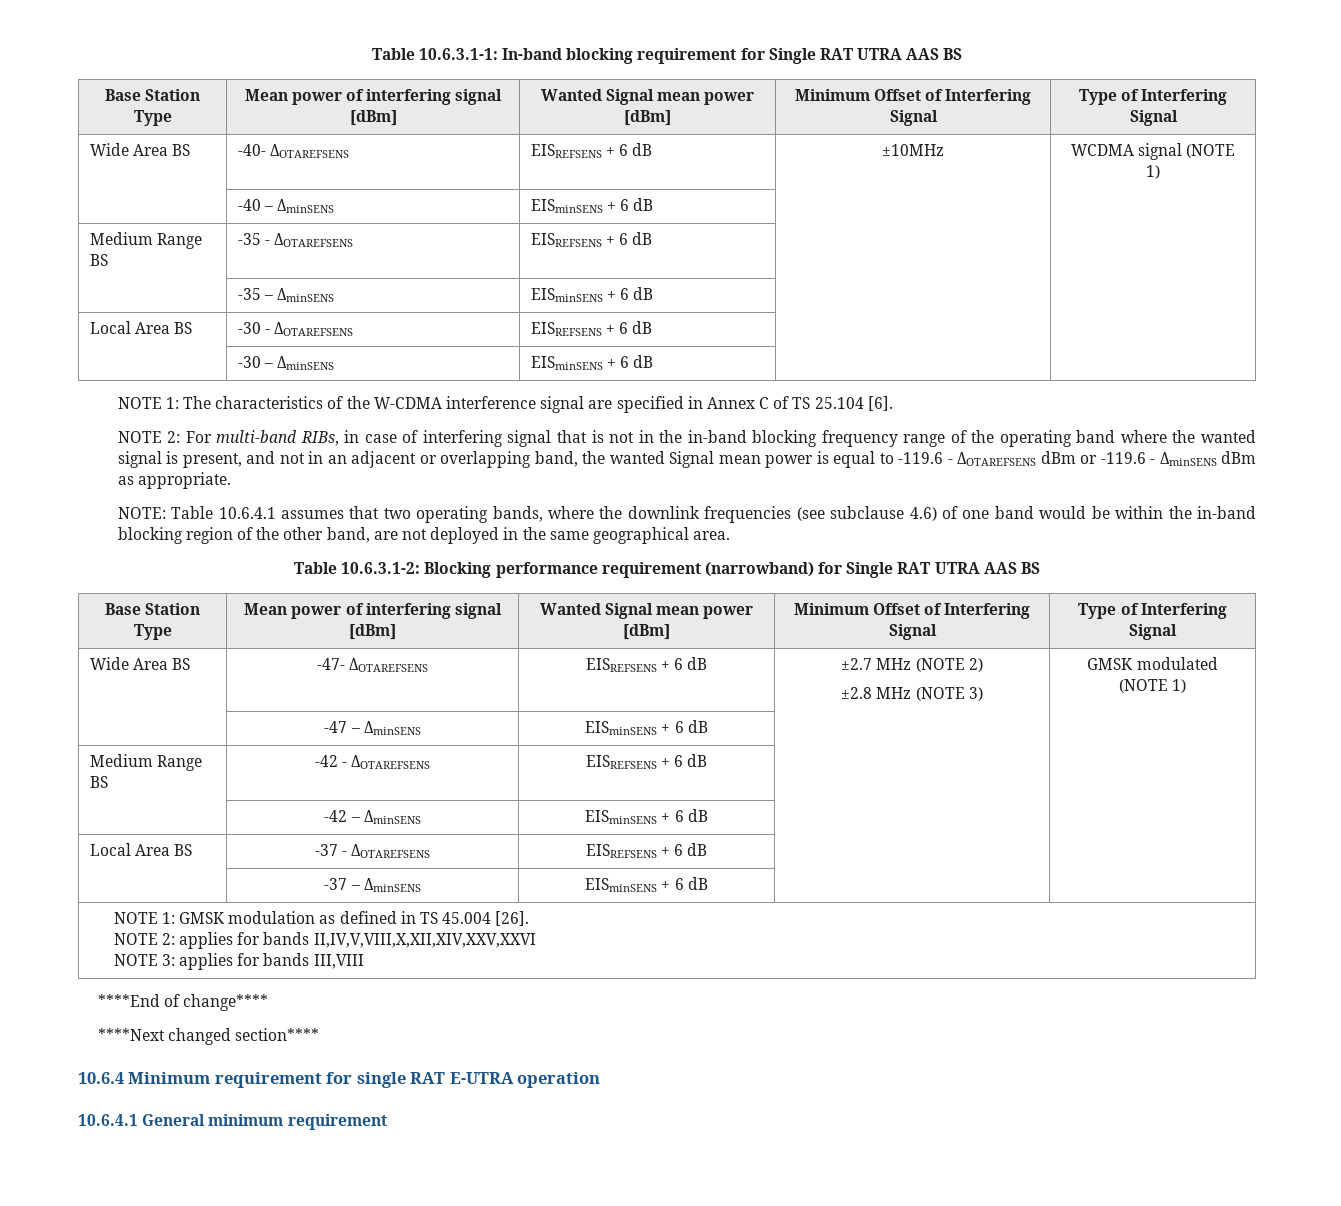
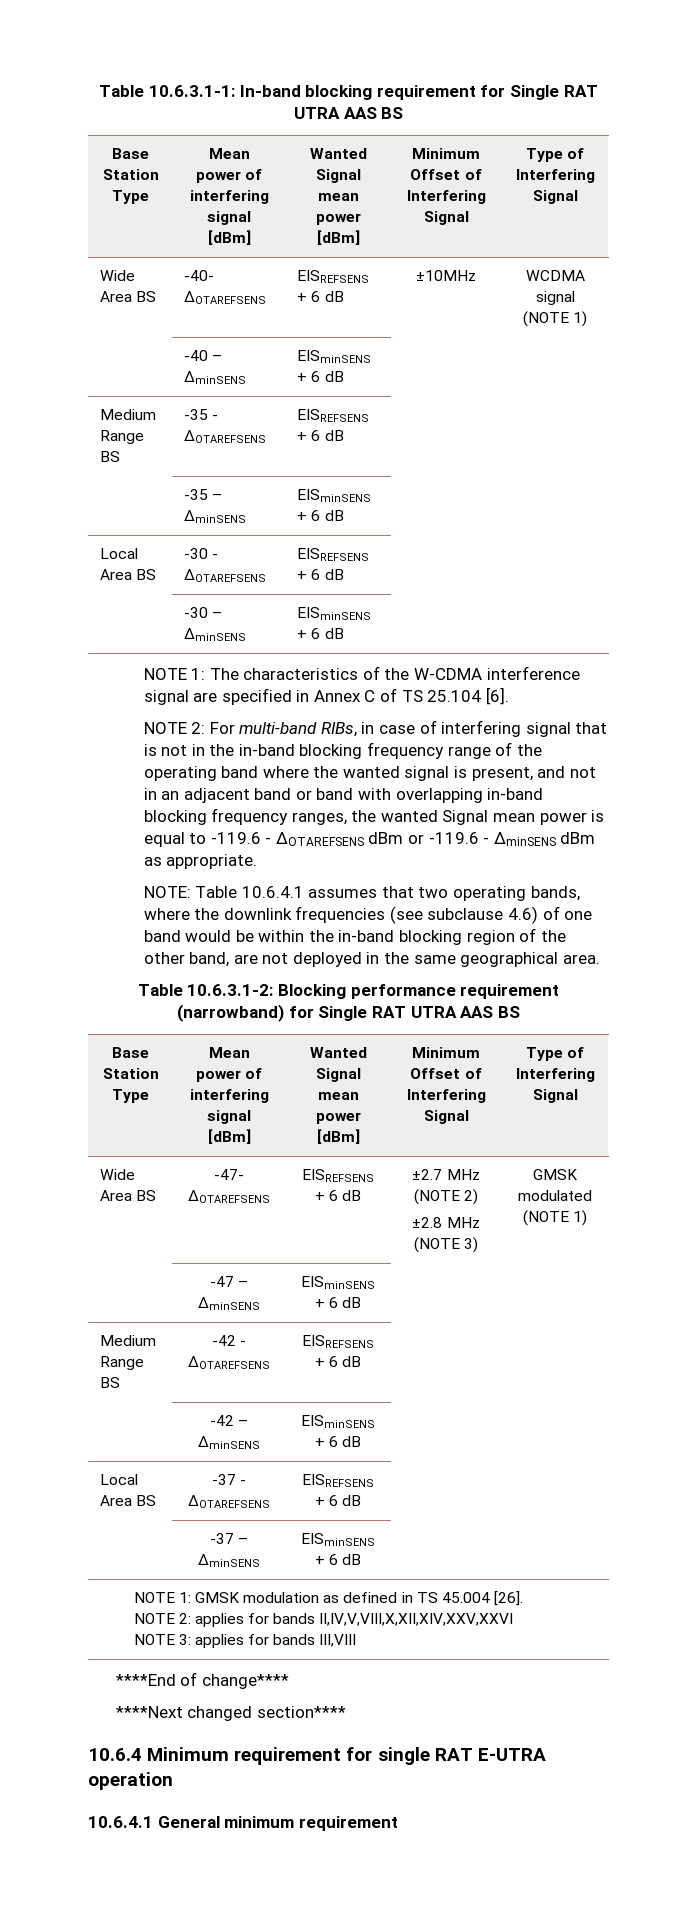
[419,451,578,468] or overlapping band, -> [254,788,544,803] [143,808,347,825] band or band with overlapping in-band blocking frequency ranges,

